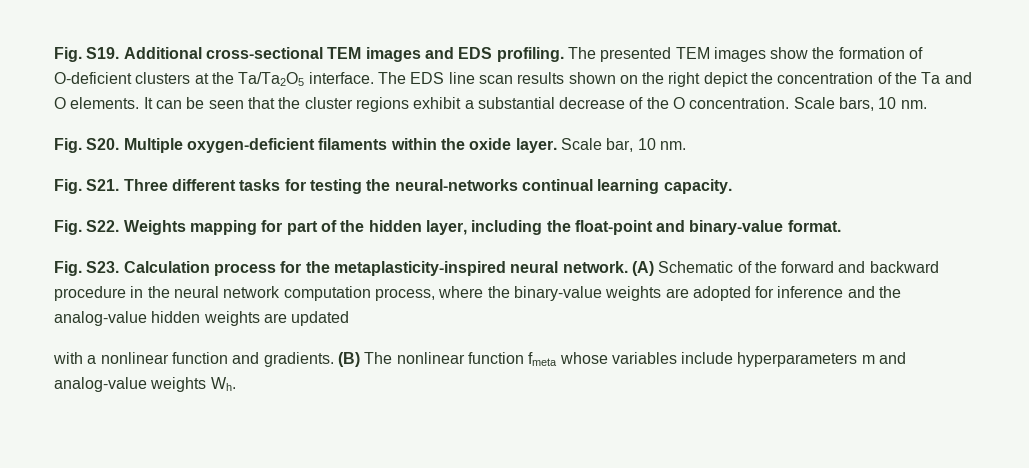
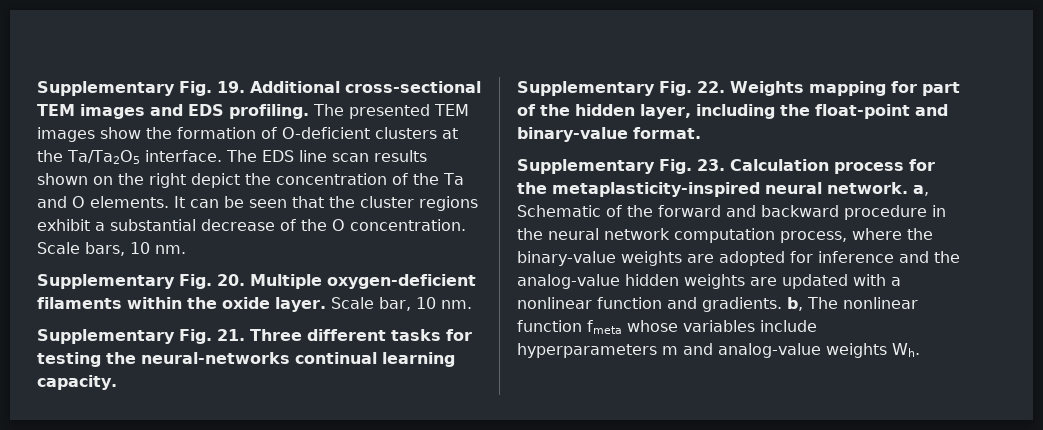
[54,47,120,62] Fig. S19. -> [37,81,245,96] Supplementary Fig. 19.
[54,138,120,153] Fig. S20. -> [37,274,245,289] Supplementary Fig. 20.
[54,179,120,194] Fig. S21. -> [37,329,245,344] Supplementary Fig. 21.
[54,220,120,235] Fig. S22. -> [517,81,725,96] Supplementary Fig. 22.
[54,261,120,276] Fig. S23. -> [517,159,725,174] Supplementary Fig. 23.
[631,261,654,276] (A) -> [913,185,929,196] a,
(350, 318) // -> (848, 281) none
[337,352,360,367] (B) -> [787,297,803,311] b,

